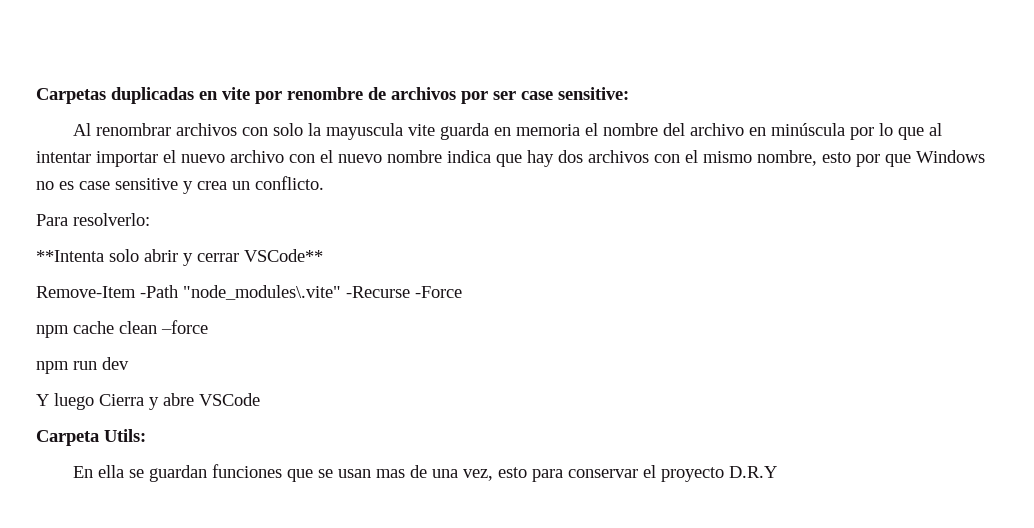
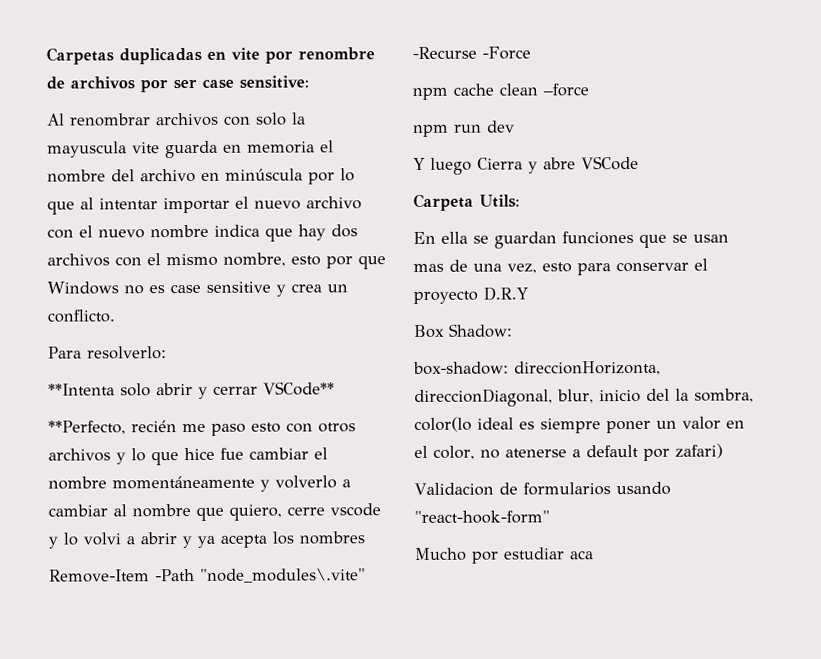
(323, 255) none -> [48,420,356,436] [48,447,328,466] [48,475,351,492] [48,503,381,521] [48,531,365,549] // **Perfecto, recién me paso esto con otros archivos y lo que hice fue cambiar el nombre momentáneamente y volverlo a cambiar al nombre que quiero, cerre vscode y lo volvi a abrir y ya acepta los nombres
(777, 472) none -> [413,323,513,338] [413,360,661,376] [414,388,754,407] [414,416,745,434] [414,443,723,461] [414,481,671,496] [414,510,550,524] [414,547,594,564] // Box Shadow: // box-shadow: direccionHorizonta, direccionDiagonal, blur, inicio del la sombra, color(lo ideal es siempre poner un valor en el color, no atenerse a default por zafari) // Validacion de formularios usando "react-hook-form" // Mucho por estudiar aca

